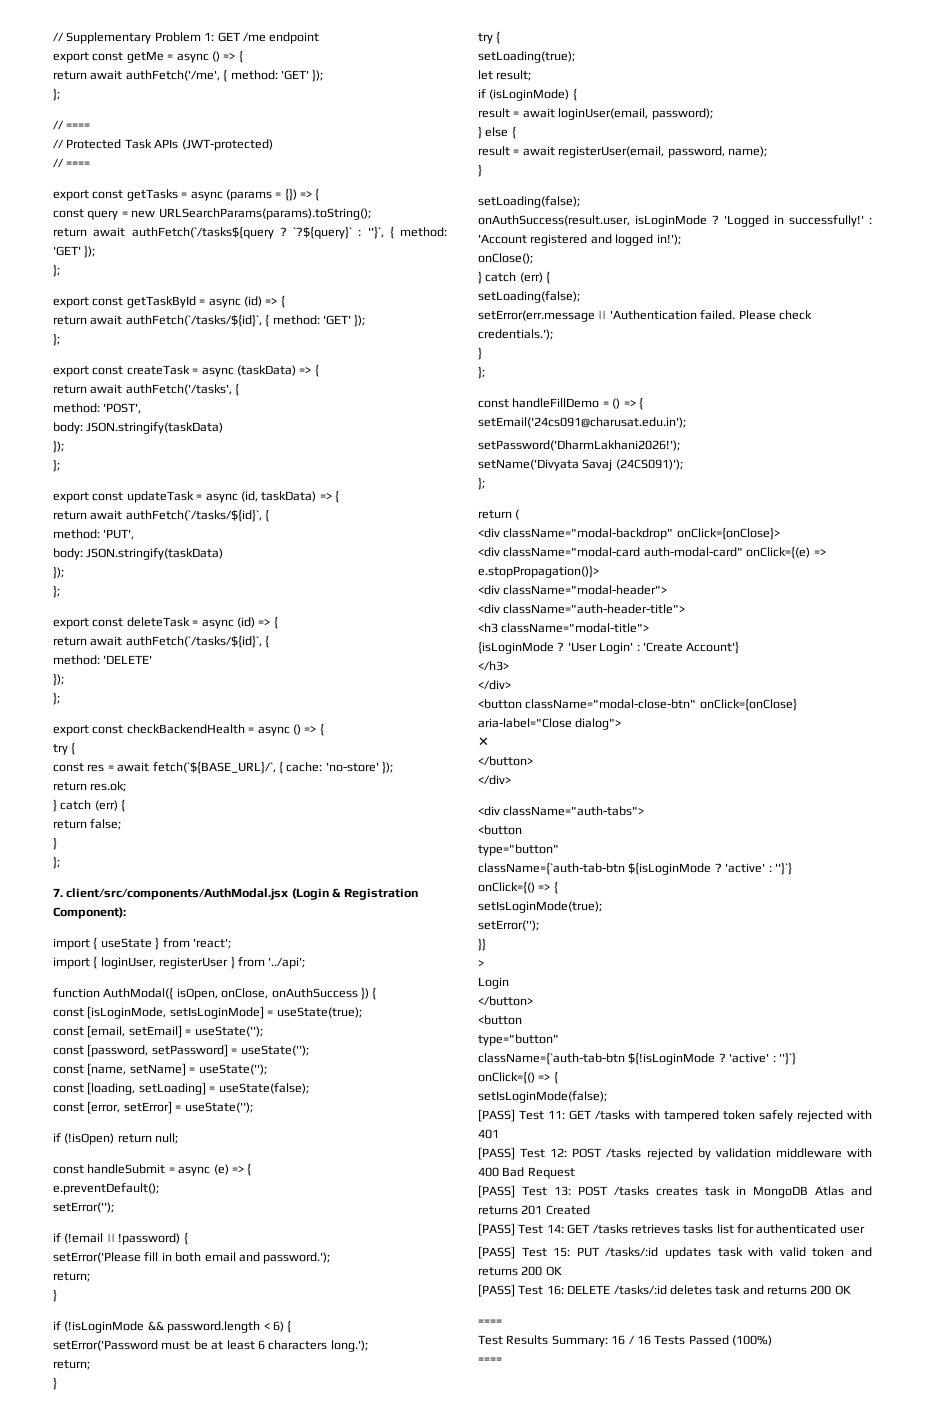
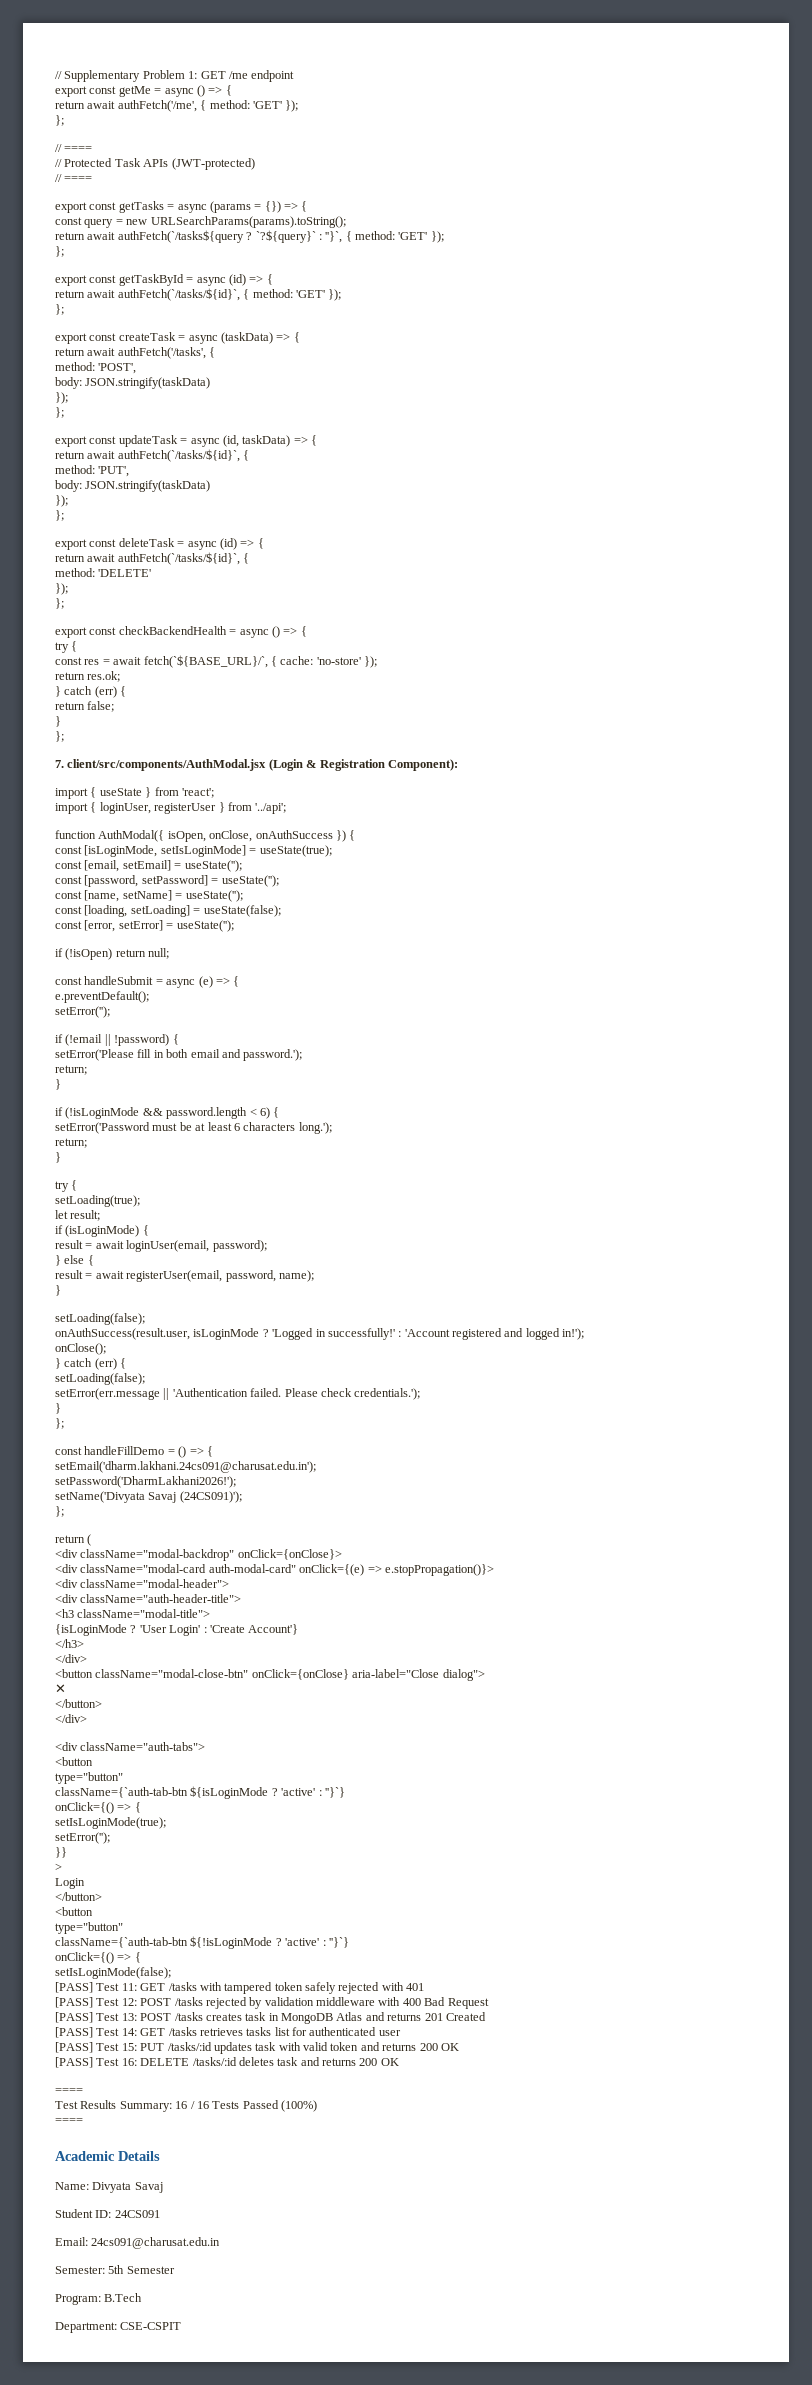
[478,417,686,428] setEmail('24cs091@charusat.edu.in'); -> [55,1461,316,1473] setEmail('dharm.lakhani.24cs091@charusat.edu.in');
(502, 1360) none -> [55,2151,160,2161] [55,2182,163,2193] [55,2209,160,2218] [55,2237,221,2249] [55,2265,175,2274] [55,2293,143,2305] [55,2322,182,2333] // Academic Details // Name: Divyata Savaj // Student ID: 24CS091 // Email: 24cs091@charusat.edu.in // Semester: 5th Semester // Program: B.Tech // Department: CSE-CSPIT

